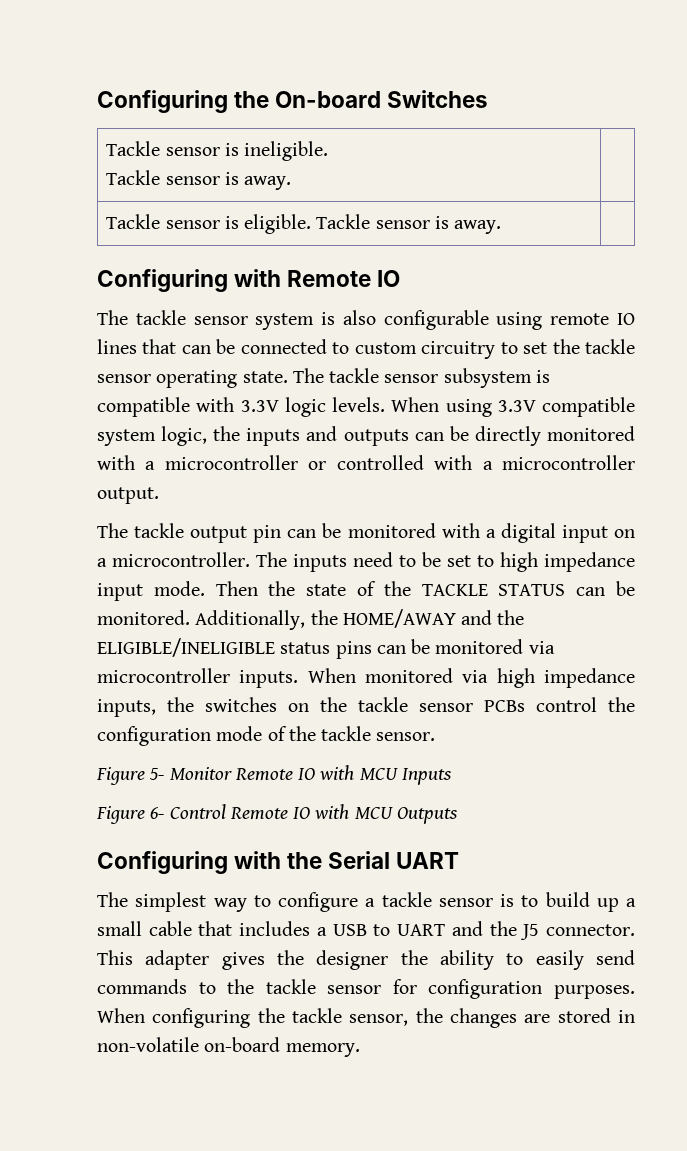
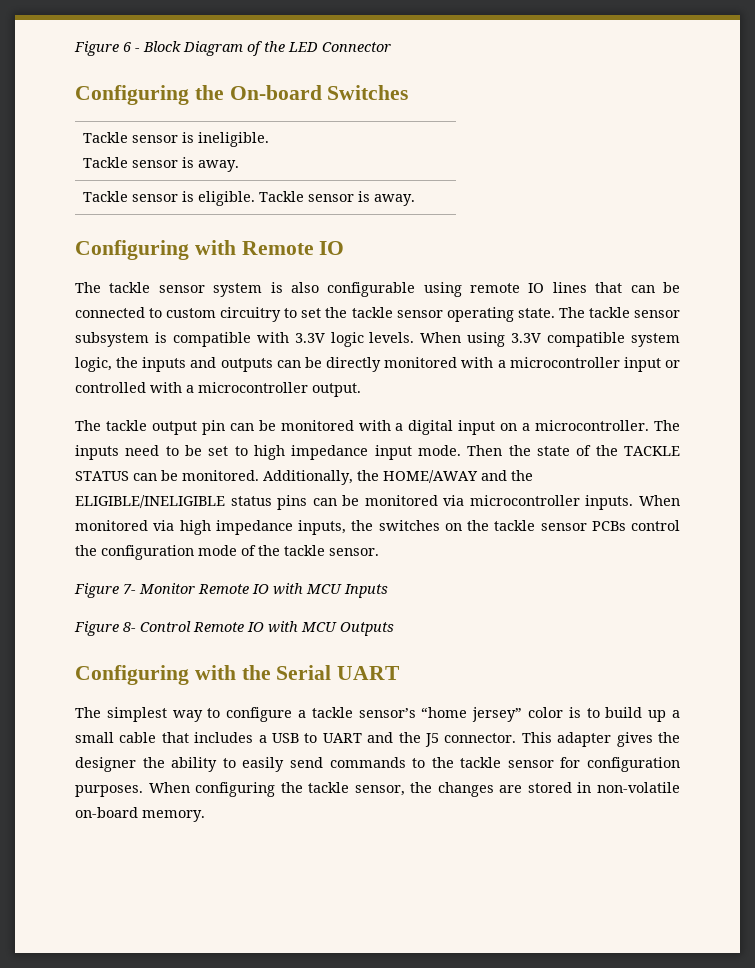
(97, 101) none -> [74,41,391,56] Figure 6 - Block Diagram of the LED Connector //
(298, 462) none -> [623,357,661,372] input
[149,768,165,780] 5- -> [123,584,136,594] 7-
[150,807,165,819] 6- -> [123,622,136,632] 8-
[438,898,493,907] sensor -> [358,707,564,722] sensor’s “home jersey” color

